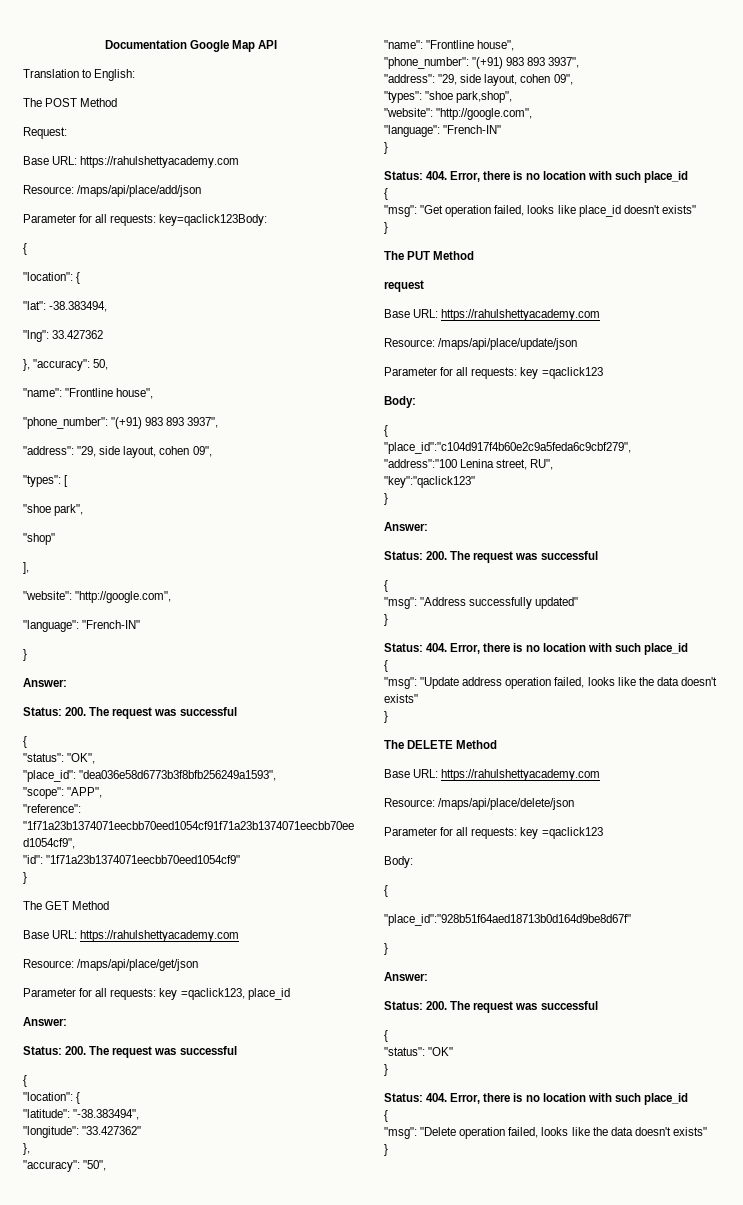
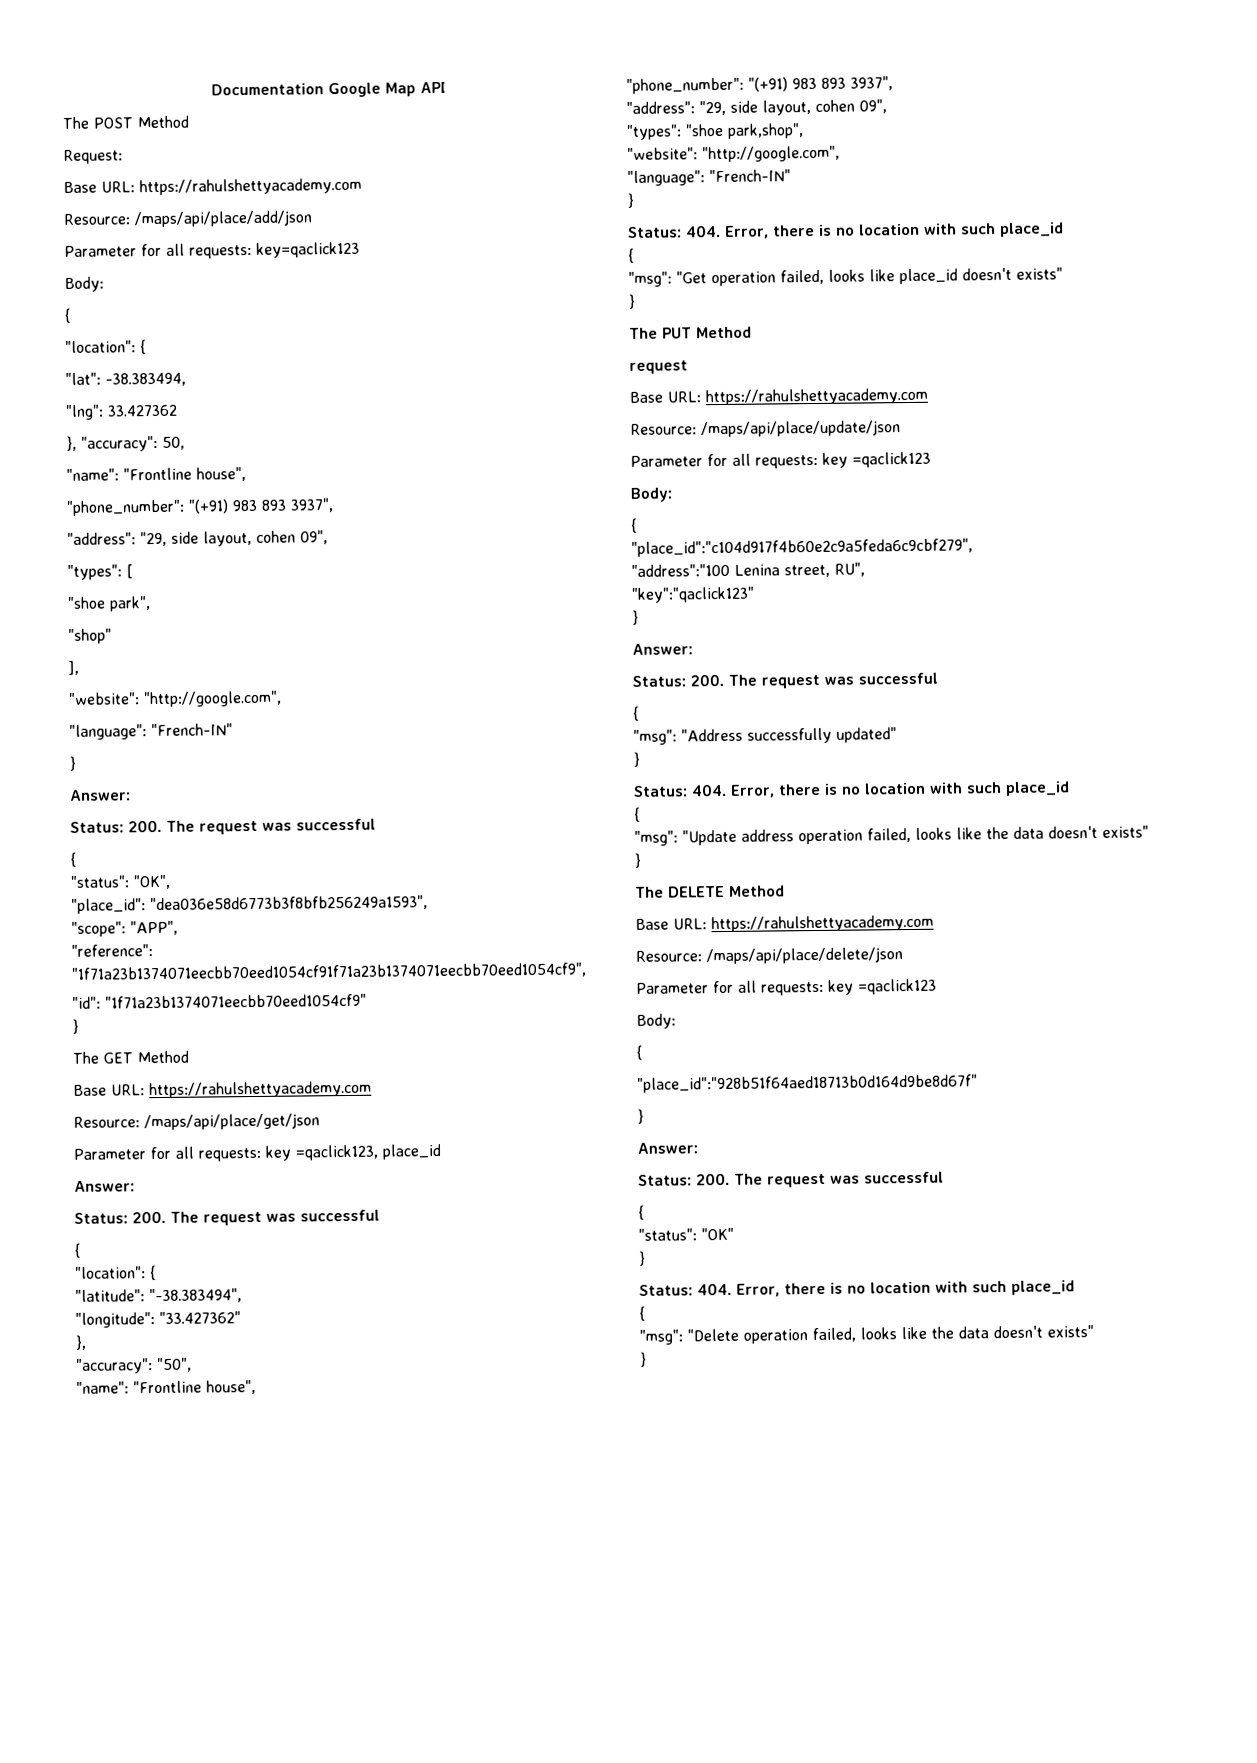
[23,69,136,81] // Translation to English: -> (446, 87) none
[159,214,268,226] key=qaclick123Body: -> [256,241,360,258] [64,276,104,292] key=qaclick123 // Body:

